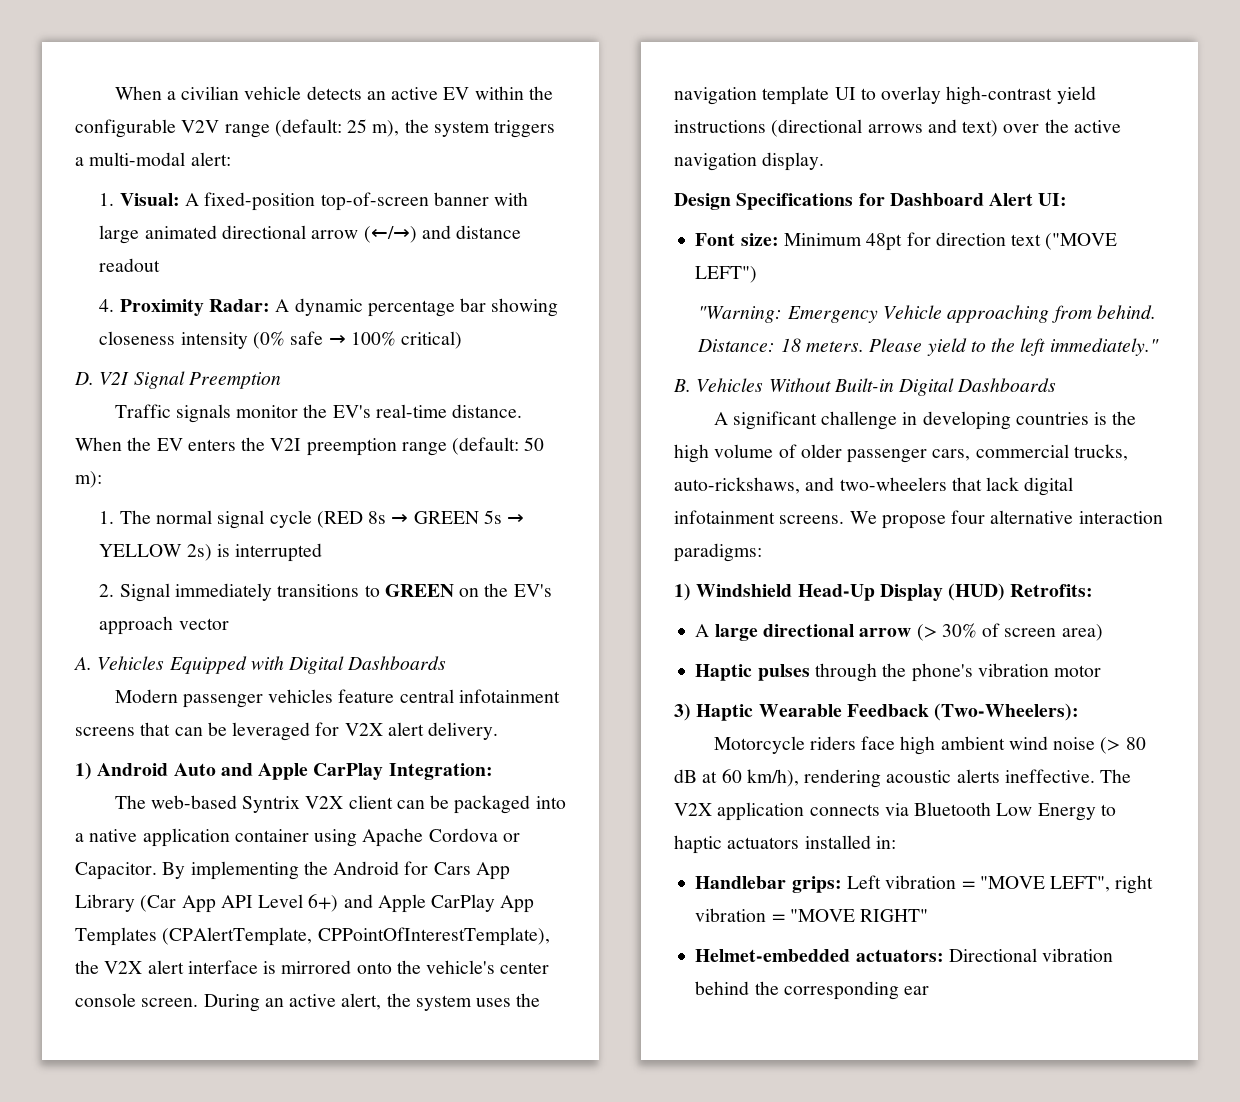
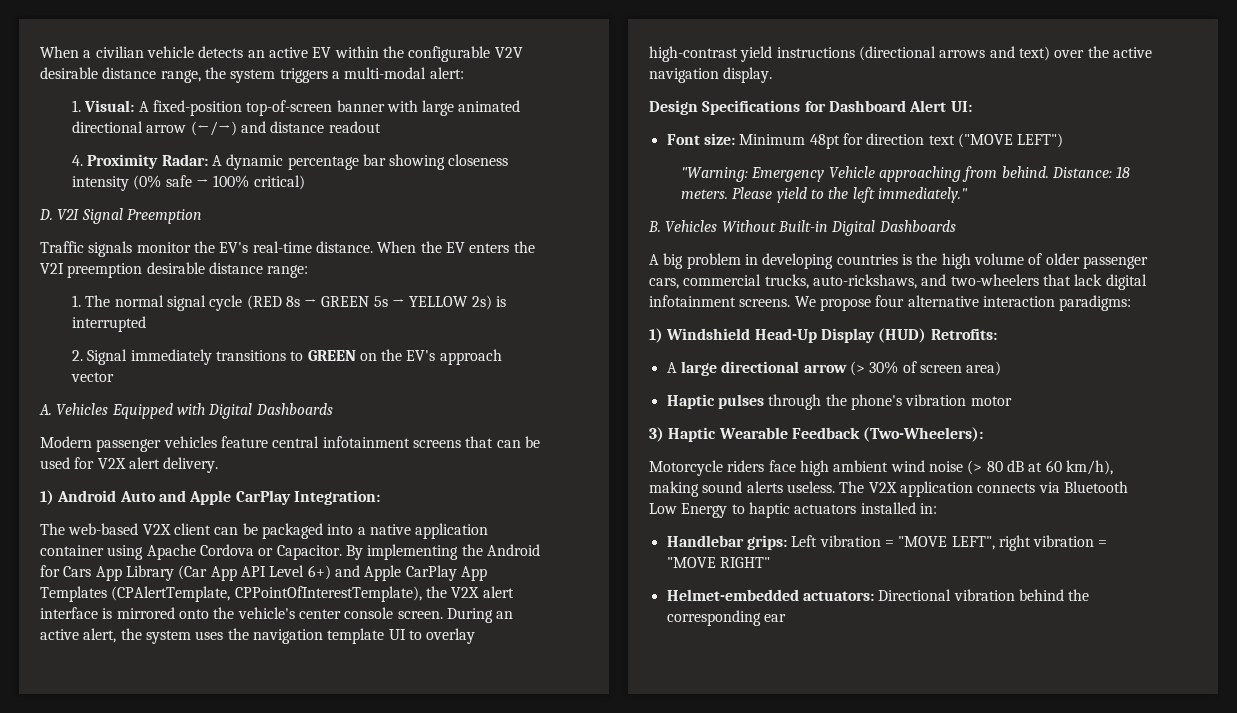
[224,119,400,138] range (default: 25 m), -> [40,67,201,83] desirable distance range,
[401,437,545,456] [75,471,102,488] range (default: 50 m): -> [146,262,309,278] desirable distance range:
[232,722,311,741] leveraged -> [40,457,70,469] used
[242,796,301,813] Syntrix -> (139, 529) none
[732,411,898,430] significant challenge -> [663,253,741,269] big problem
[804,769,1095,788] rendering acoustic alerts ineffective. -> [649,481,835,497] making sound alerts useless.

